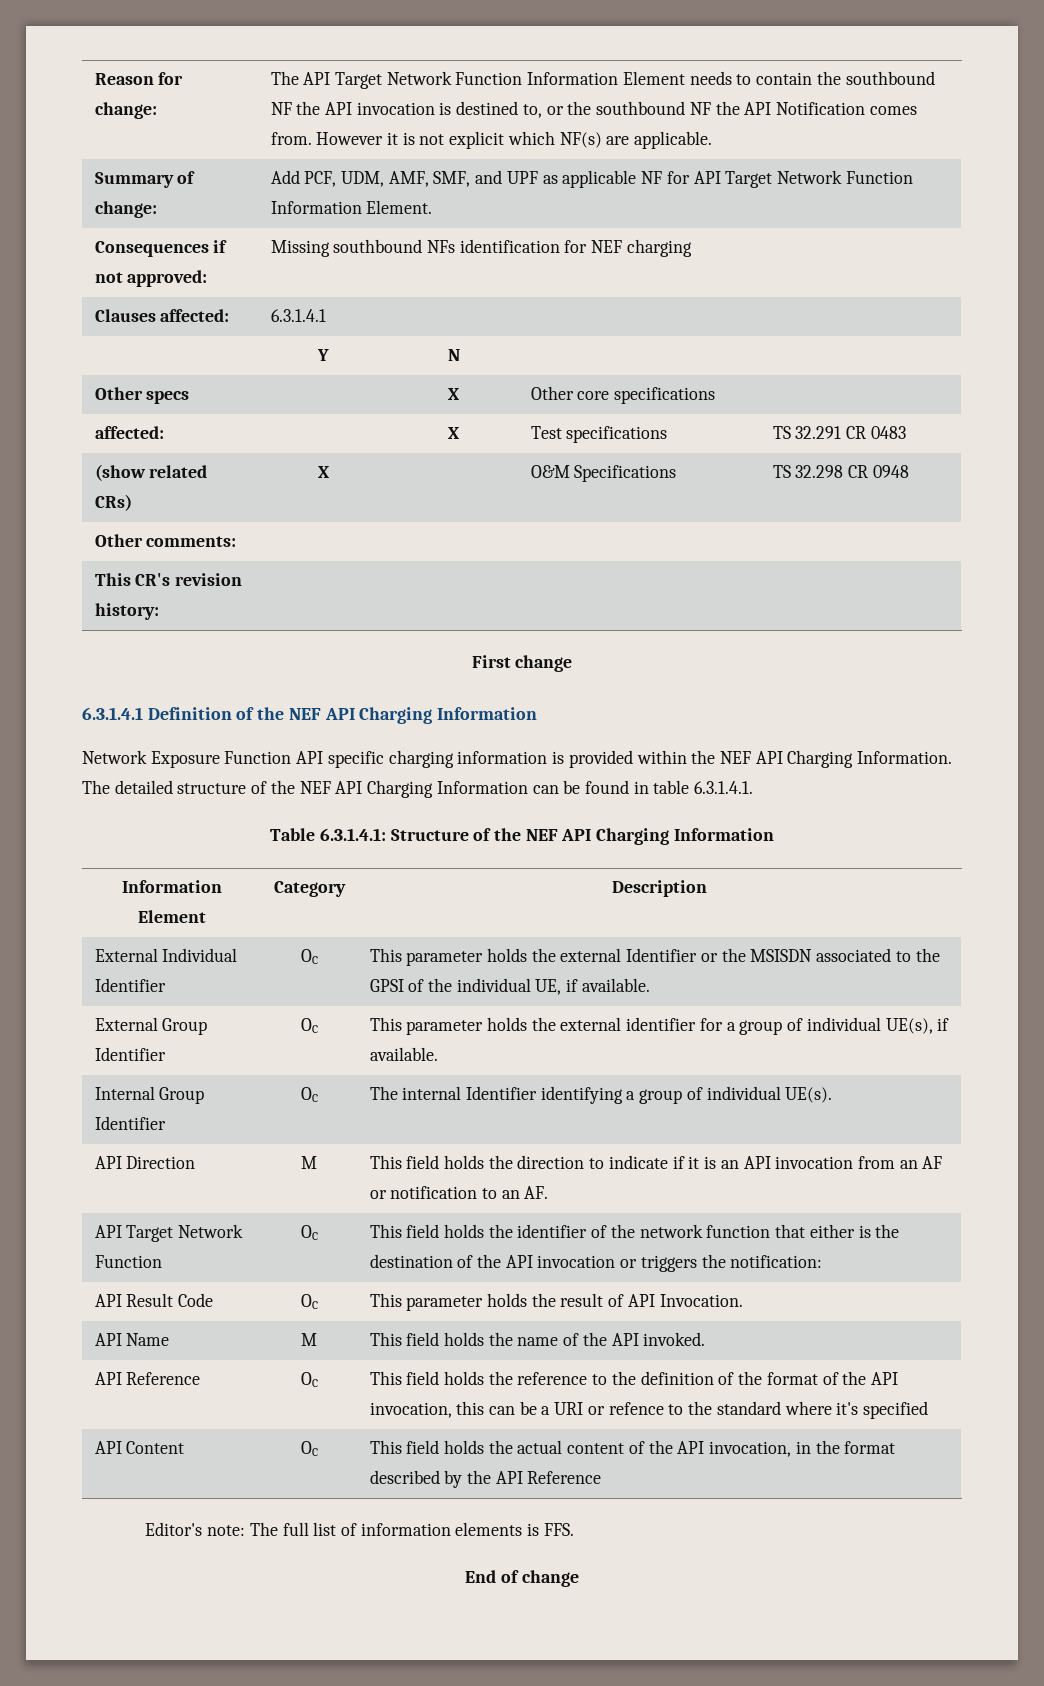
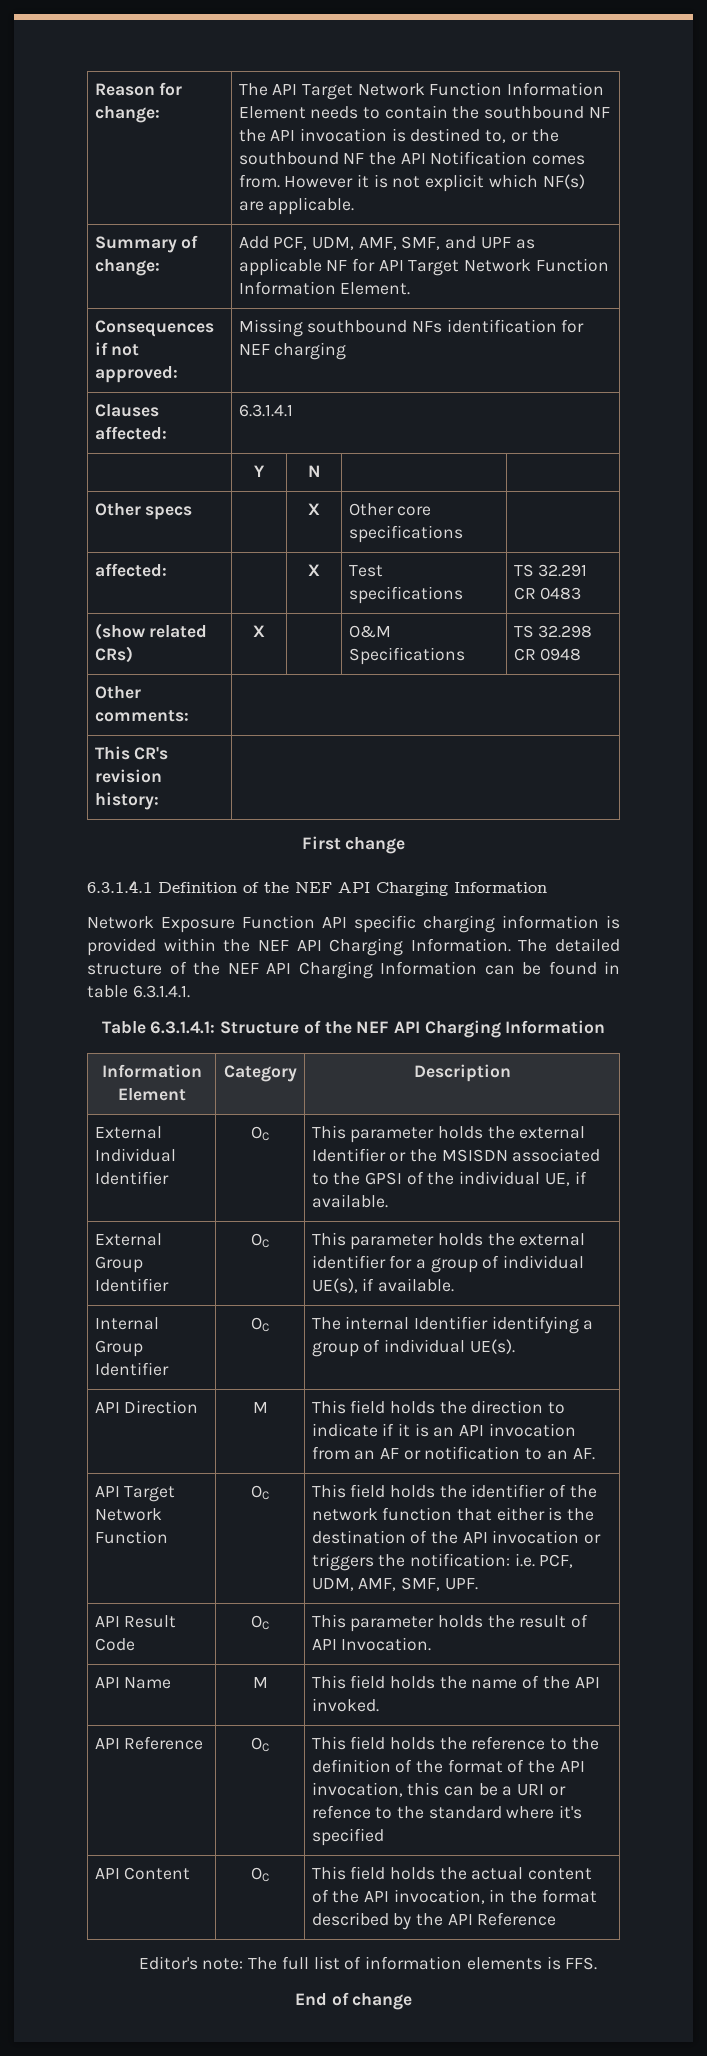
(823, 1261) none -> [514,1553,574,1568] [311,1577,478,1591] i.e. PCF, UDM, AMF, SMF, UPF.

